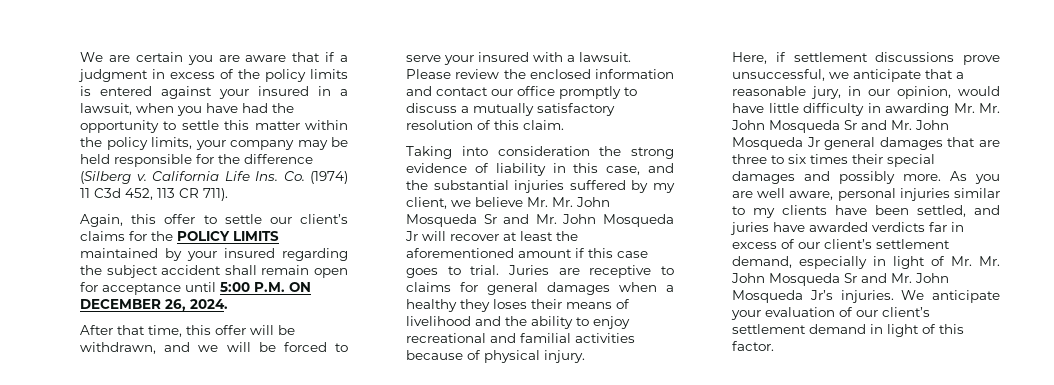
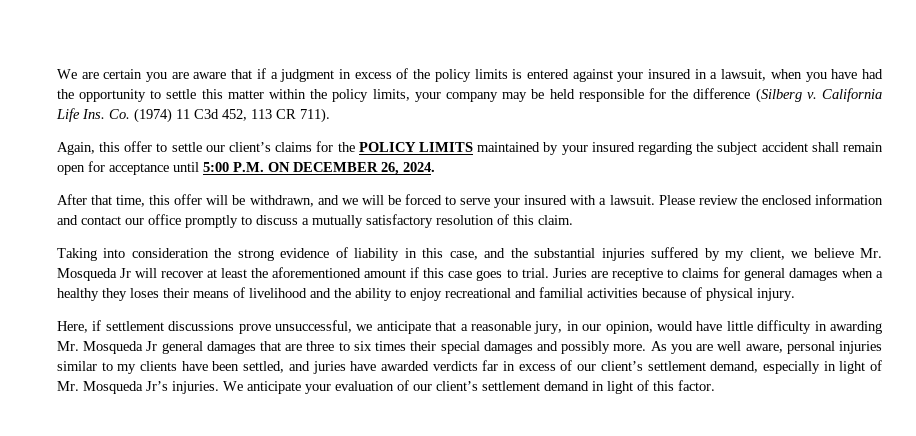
[552,197,611,207] [406,214,597,227] Mr. John Mosqueda Sr and Mr. John -> (882, 253) none
[979,103,1000,113] [731,120,950,133] Mr. John Mosqueda Sr and Mr. John -> (79, 346) none
[979,256,1000,266] [731,273,950,286] Mr. John Mosqueda Sr and Mr. John -> (79, 386) none

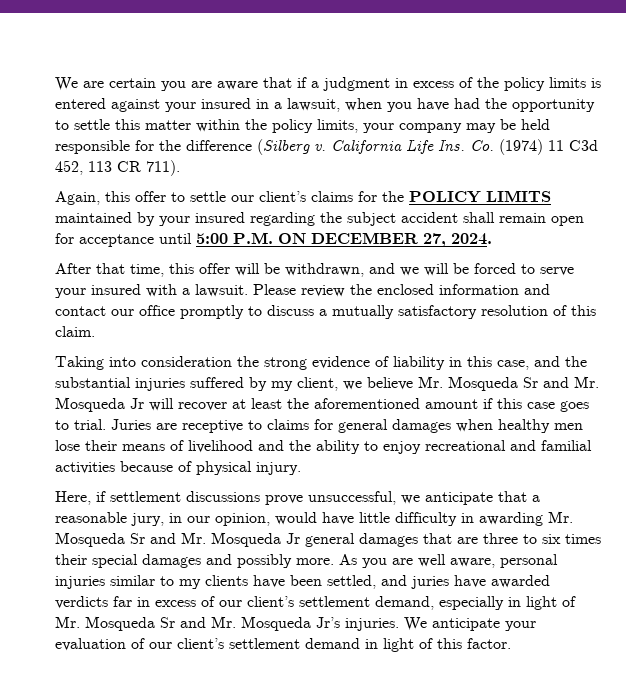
[380,162,399,175] 26, -> [422,233,446,247] 27,
(117, 274) none -> [522,376,599,388] [54,397,125,412] Sr and Mr. Mosqueda
[876,271,884,278] [56,288,159,301] a healthy they loses -> [497,419,583,433] [54,440,80,451] healthy men lose
(144, 347) none -> [129,532,281,547] Sr and Mr. Mosqueda
(143, 387) none -> [159,616,311,631] Sr and Mr. Mosqueda

